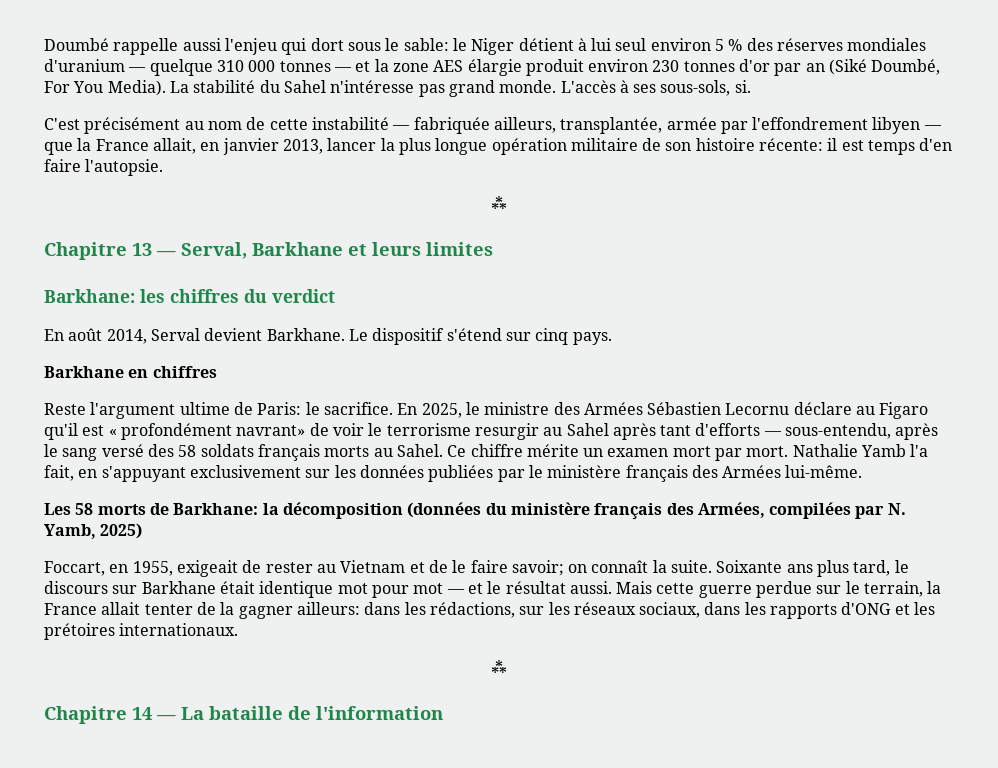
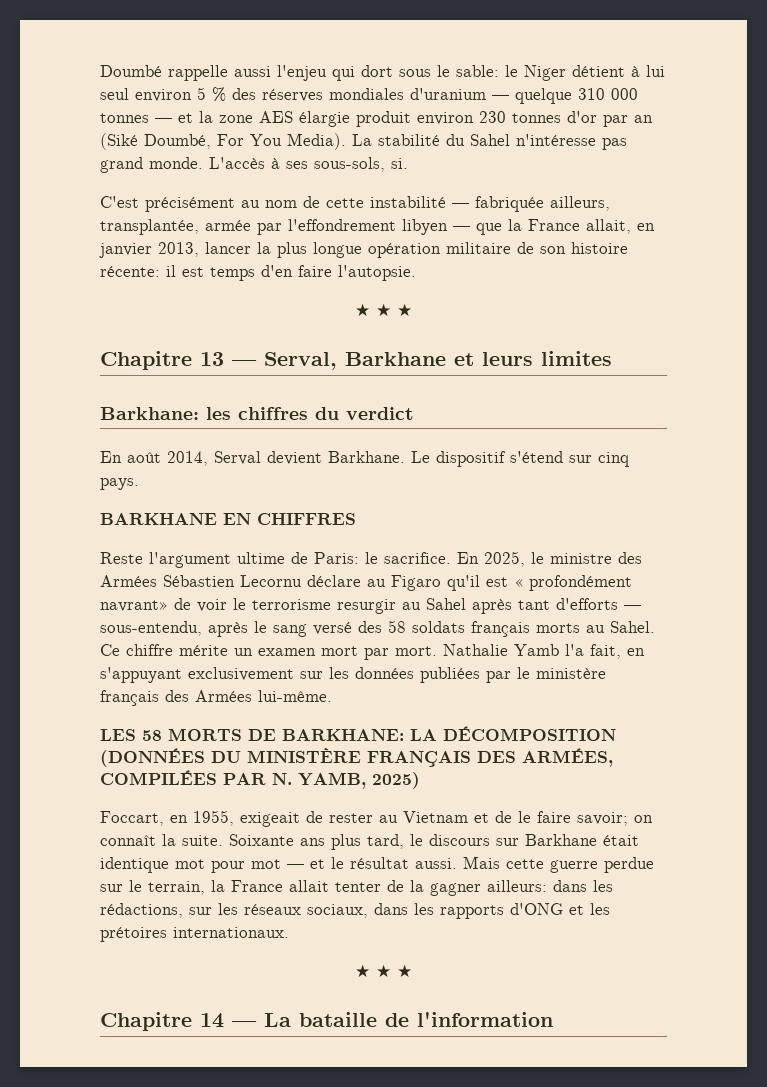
[491,196,507,209] ⁂ -> [355,303,412,317] ★ ★ ★
[44,366,217,378] Barkhane en chiffres -> [100,513,356,525] BARKHANE EN CHIFFRES
[44,502,906,520] [44,524,96,539] Les 58 morts de Barkhane: la décomposition (données du ministère français des Armées, compilées par N. Yamb, -> [100,726,616,741] [100,748,613,767] [100,770,366,789] LES 58 MORTS DE BARKHANE: LA DÉCOMPOSITION (DONNÉES DU MINISTÈRE FRANÇAIS DES ARMÉES, COMPILÉES PAR N. YAMB,
[491,660,507,673] ⁂ -> [355,964,412,978] ★ ★ ★

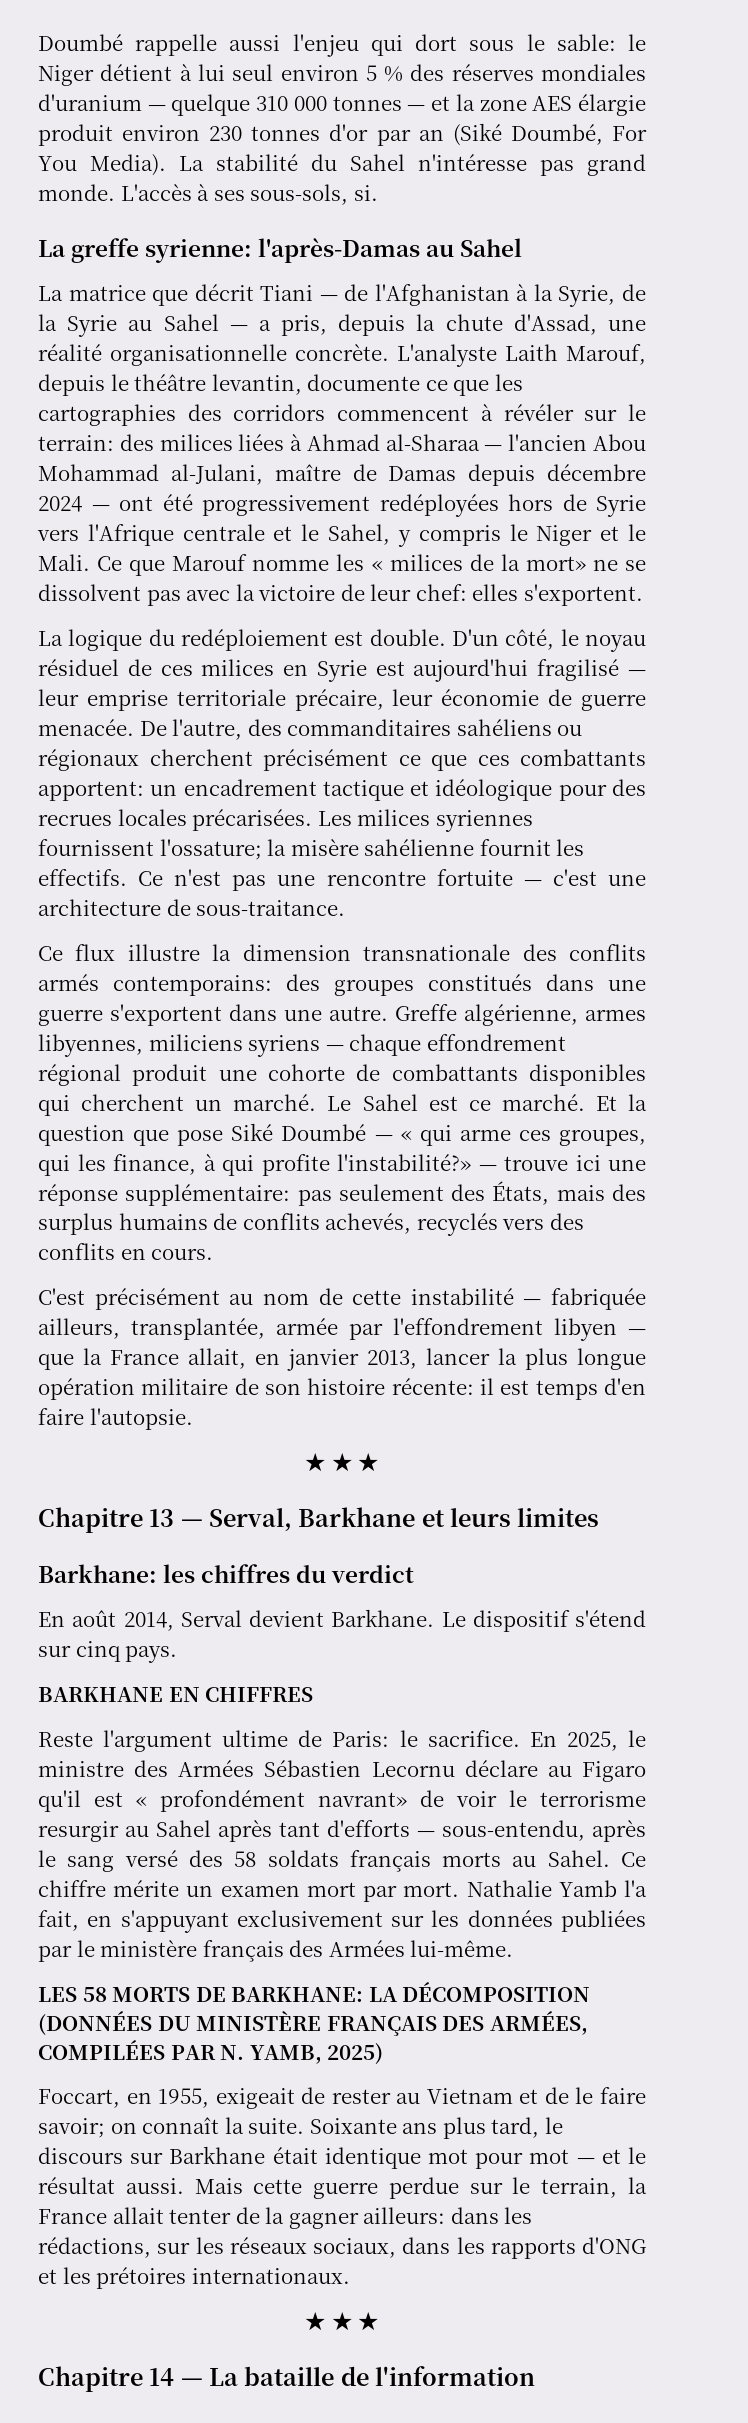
(408, 163) none -> [38,238,523,263] [38,284,646,307] [38,314,646,337] [38,344,646,367] [38,374,523,396] [38,404,646,426] [38,434,646,451] [38,464,646,486] [38,494,646,517] [37,524,646,547] [38,554,646,576] [38,584,643,606] [38,629,646,652] [38,659,646,682] [38,689,646,711] [38,719,583,740] [38,749,646,771] [38,779,646,801] [38,809,533,832] [38,839,585,860] [38,869,647,891] [38,899,346,916] [38,944,646,961] [38,974,646,996] [38,1004,646,1026] [38,1034,566,1057] [38,1064,646,1086] [38,1094,648,1116] [38,1123,647,1146] [38,1154,646,1176] [38,1181,646,1206] [38,1213,584,1236] [38,1243,214,1260] // La greffe syrienne: l'après-Damas au Sahel // La matrice que décrit Tiani — de l'Afghanistan à la Syrie, de la Syrie au Sahel — a pris, depuis la chute d'Assad, une réalité organisationnelle concrète. L'analyste Laith Marouf, depuis le théâtre levantin, documente ce que les cartographies des corridors commencent à révéler sur le terrain: des milices liées à Ahmad al-Sharaa — l'ancien Abou Mohammad al-Julani, maître de Damas depuis décembre 2024 — ont été progressivement redéployées hors de Syrie vers l'Afrique centrale et le Sahel, y compris le Niger et le Mali. Ce que Marouf nomme les « milices de la mort» ne se dissolvent pas avec la victoire de leur chef: elles s'exportent. // La logique du redéploiement est double. D'un côté, le noyau résiduel de ces milices en Syrie est aujourd'hui fragilisé — leur emprise territoriale précaire, leur économie de guerre menacée. De l'autre, des commanditaires sahéliens ou régionaux cherchent précisément ce que ces combattants apportent: un encadrement tactique et idéologique pour des recrues locales précarisées. Les milices syriennes fournissent l'ossature; la misère sahélienne fournit les effectifs. Ce n'est pas une rencontre fortuite — c'est une architecture de sous-traitance. // Ce flux illustre la dimension transnationale des conflits armés contemporains: des groupes constitués dans une guerre s'exportent dans une autre. Greffe algérienne, armes libyennes, miliciens syriens — chaque effondrement régional produit une cohorte de combattants disponibles qui cherchent un marché. Le Sahel est ce marché. Et la question que pose Siké Doumbé — « qui arme ces groupes, qui les finance, à qui profite l'instabilité?» — trouve ici une réponse supplémentaire: pas seulement des États, mais des surplus humains de conflits achevés, recyclés vers des conflits en cours.

